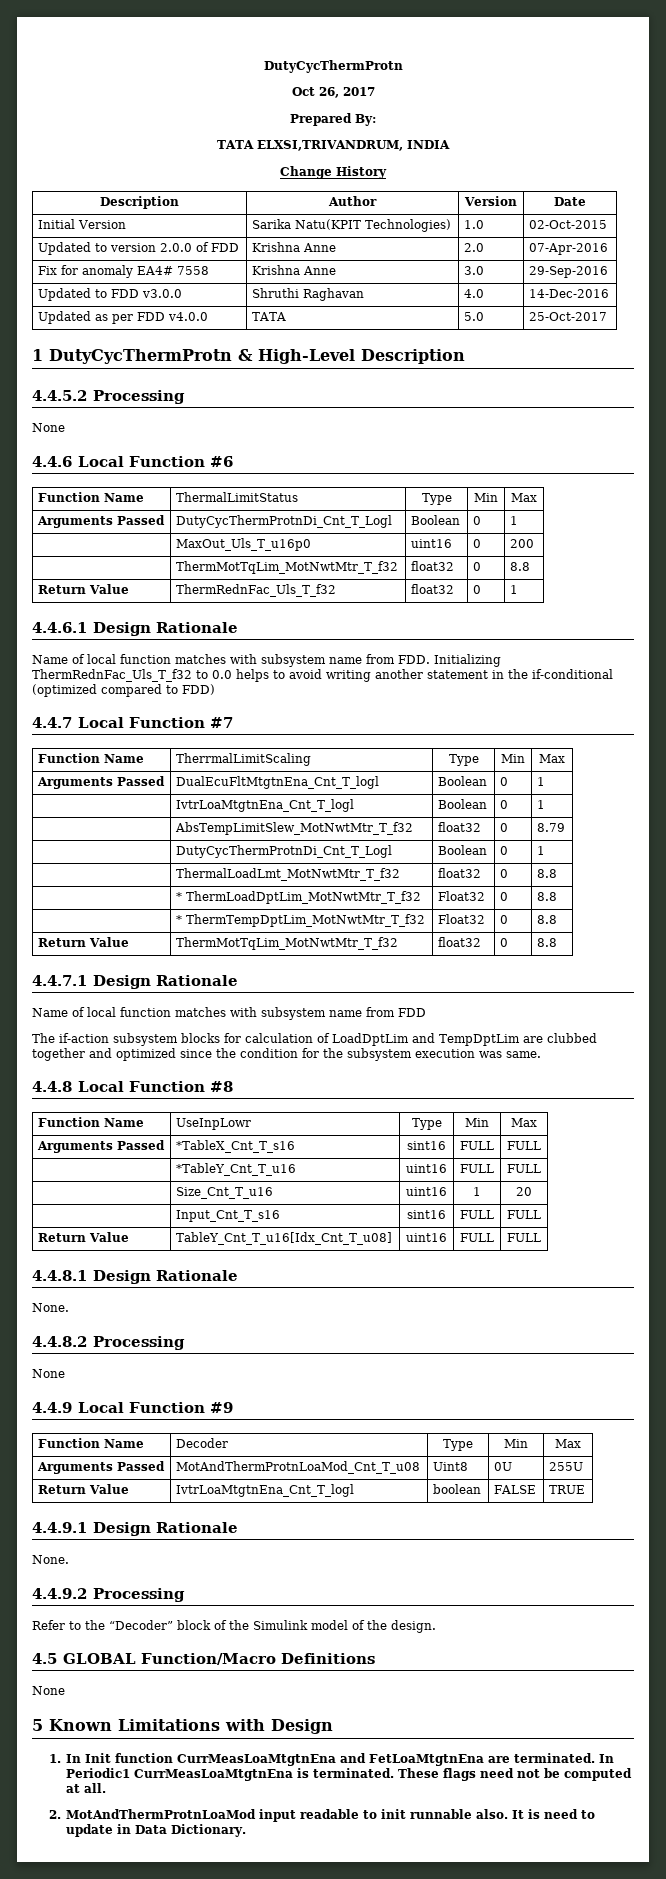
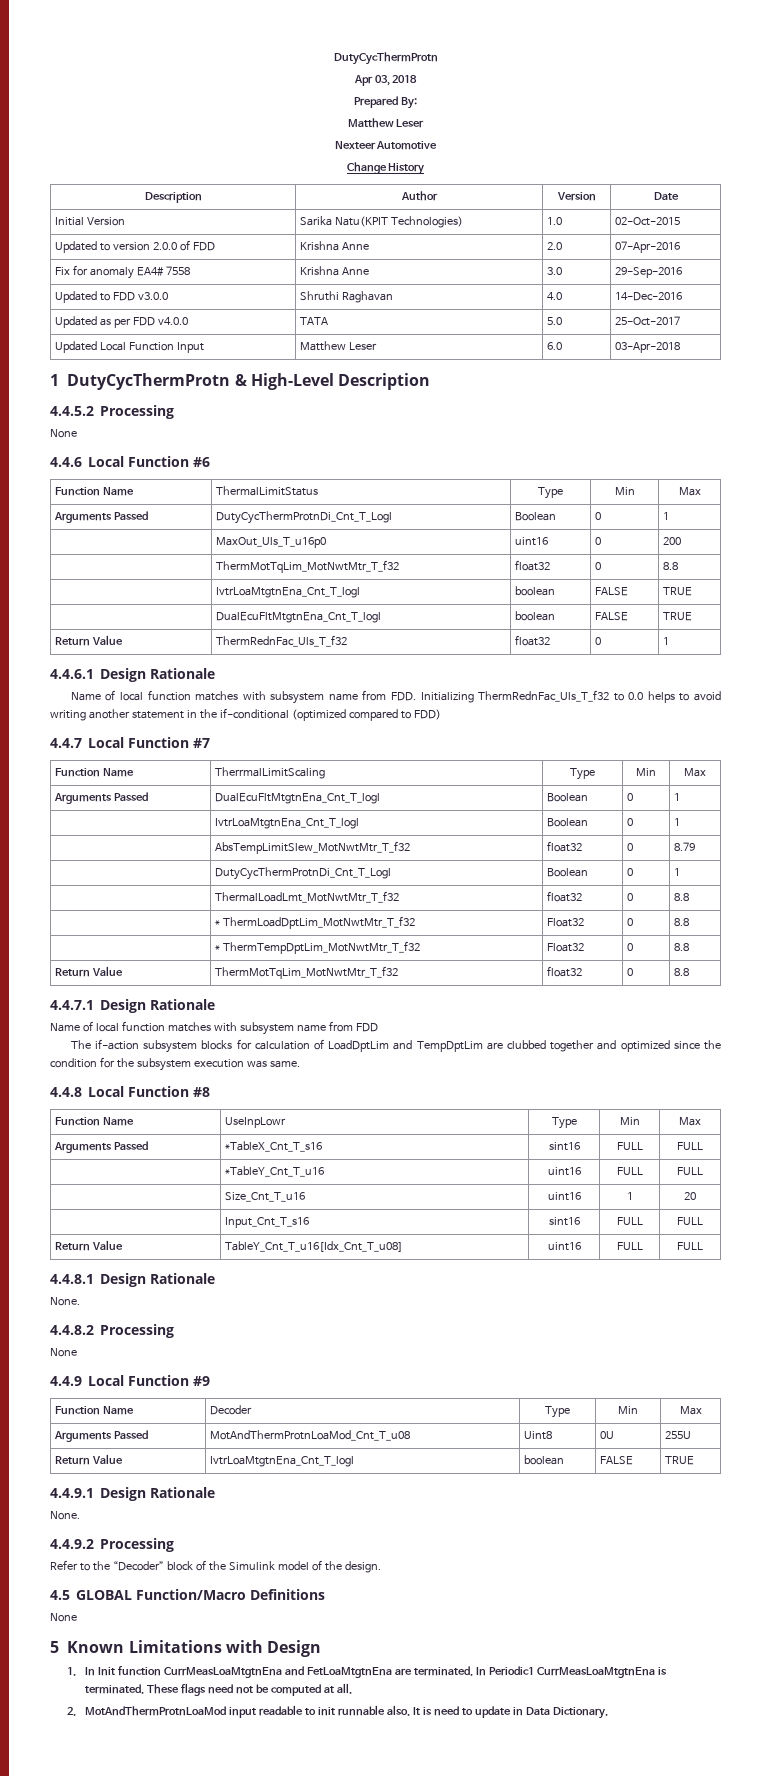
[291,87,375,98] Oct 26, 2017 -> [353,75,418,86] Apr 03, 2018
[217,140,450,151] TATA ELXSI,TRIVANDRUM, INDIA -> [347,118,425,128] [334,141,438,150] Matthew Leser // Nexteer Automotive
(607, 316) none -> [54,341,204,353] [299,341,377,351] [546,342,562,350] [614,342,680,353] // Updated Local Function Input | Matthew Leser | 6.0 | 03-Apr-2018
(530, 566) none -> [215,587,360,598] [514,586,555,596] [594,587,628,596] [662,587,692,596] [215,612,381,623] [514,611,555,621] [594,612,628,621] [662,612,692,621] // | IvtrLoaMtgtnEna_Cnt_T_logl | boolean | FALSE | TRUE // | DualEcuFltMtgtnEna_Cnt_T_logl | boolean | FALSE | TRUE

